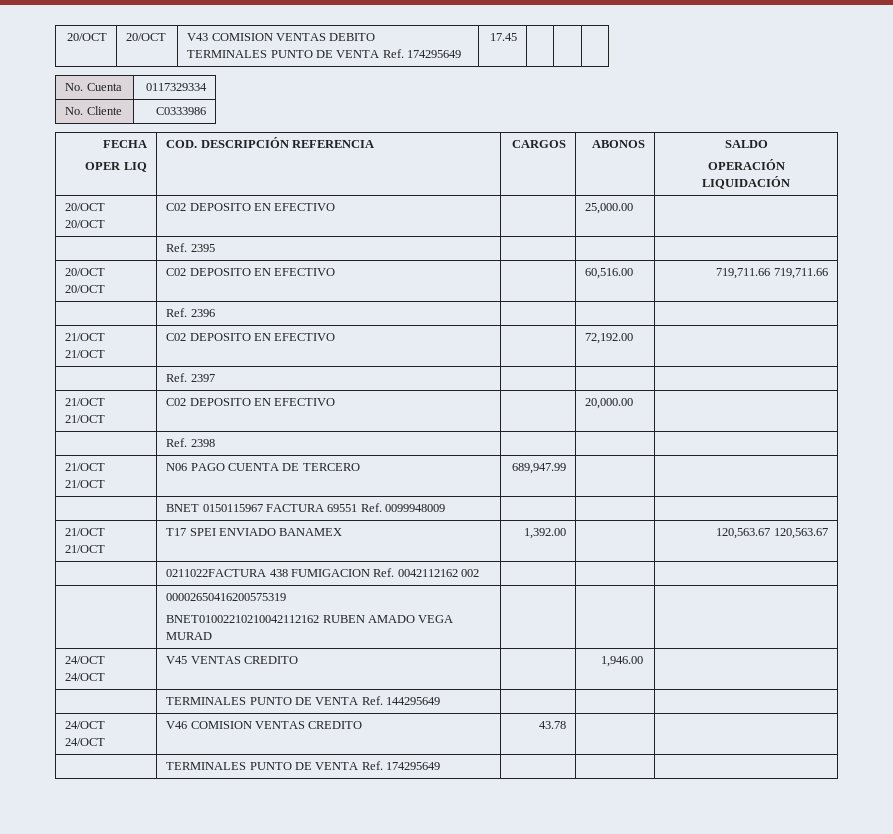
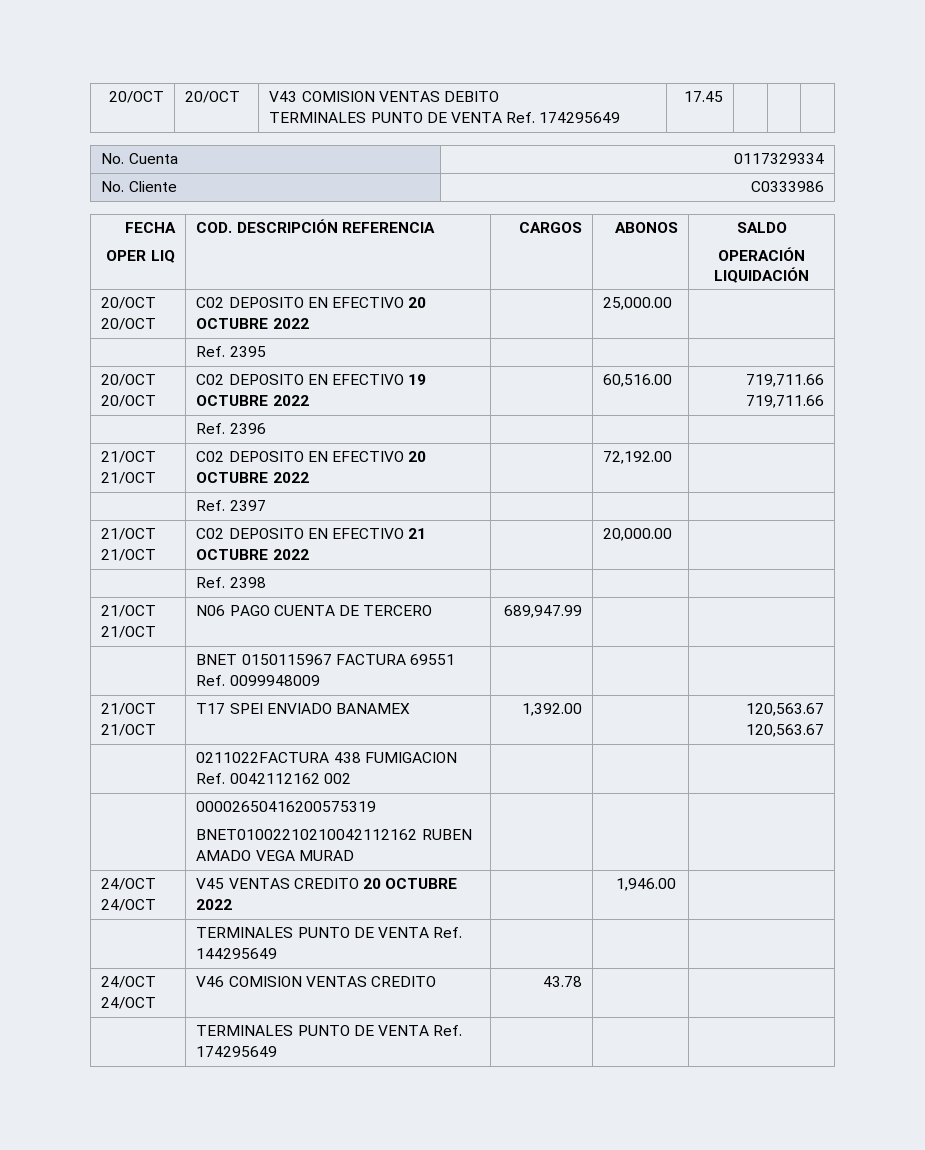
(336, 207) none -> [408,297,427,308] [196,318,309,329] 20 OCTUBRE 2022
(336, 272) none -> [408,374,427,385] [196,395,309,406] 19 OCTUBRE 2022
(336, 337) none -> [408,451,427,462] [196,472,309,483] 20 OCTUBRE 2022
(336, 402) none -> [408,528,427,539] [196,549,309,560] 21 OCTUBRE 2022
(298, 660) none -> [362,878,458,889] [196,899,233,910] 20 OCTUBRE 2022

